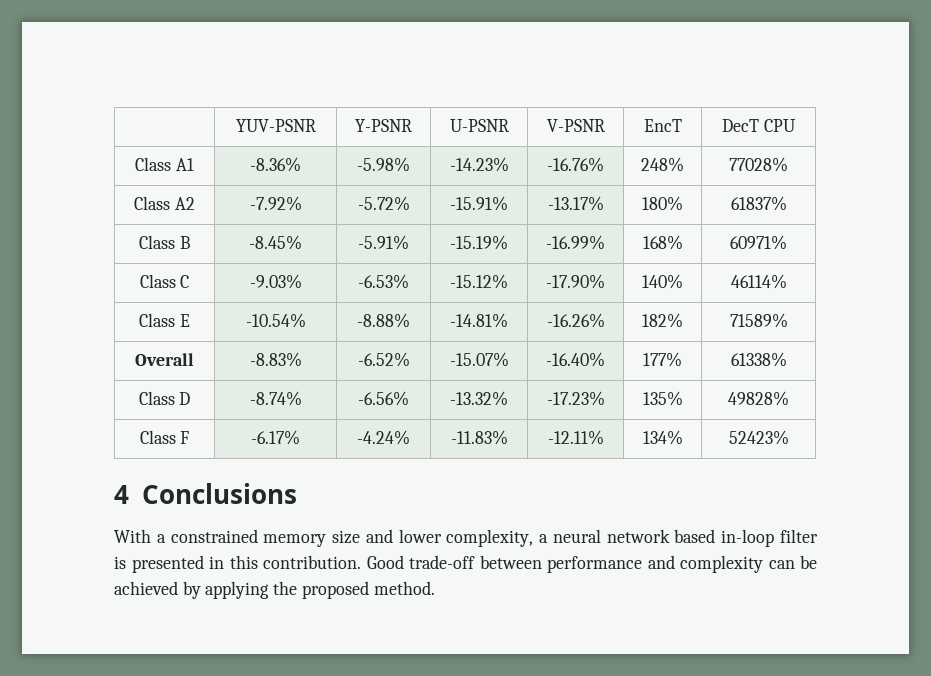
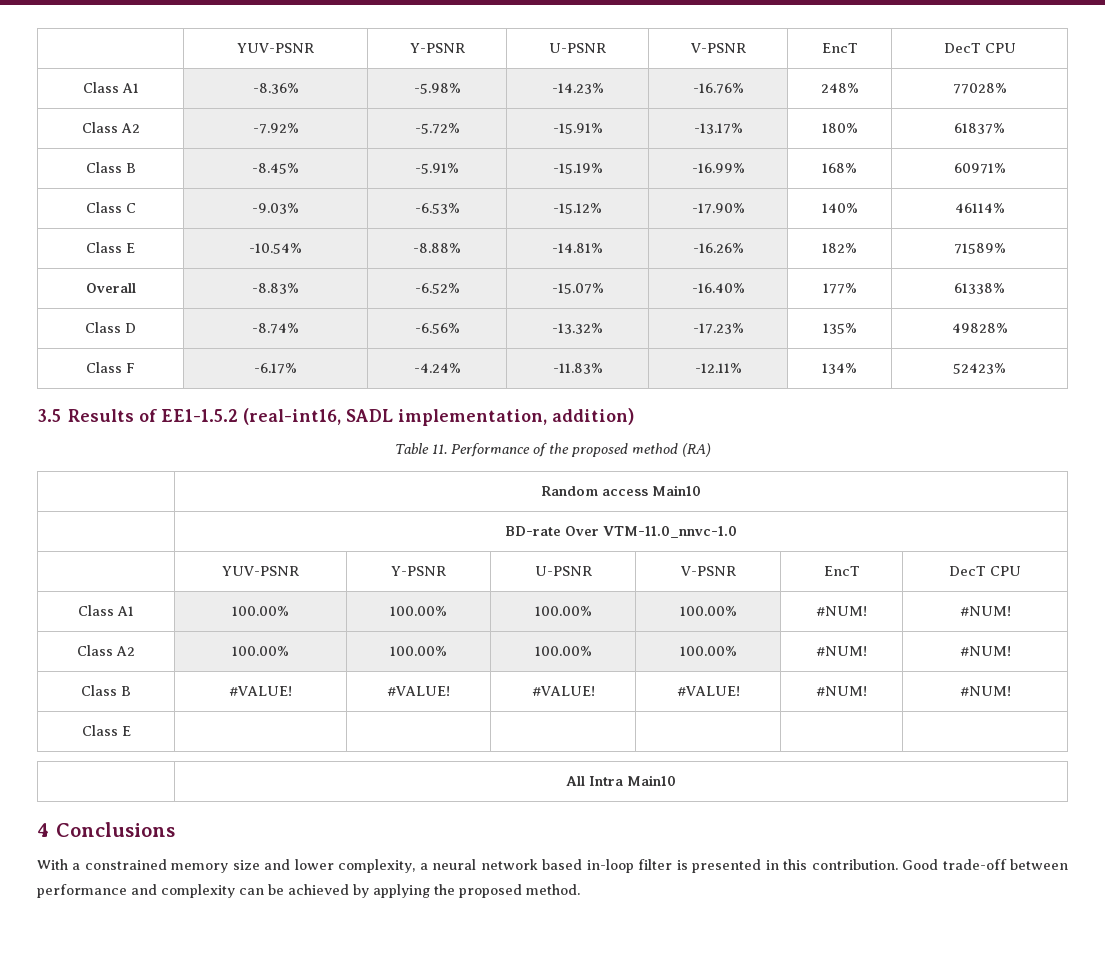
(789, 437) none -> [37,408,635,426] [394,443,711,457] [541,485,701,496] [505,526,737,538] [222,566,299,576] [390,566,446,576] [534,566,592,576] [679,566,736,576] [823,566,860,576] [949,566,1021,576] [78,605,134,616] [232,606,289,616] [389,606,447,616] [534,606,592,616] [679,606,737,616] [816,606,867,616] [959,606,1011,616] [77,645,135,656] [232,646,289,656] [389,646,447,656] [534,646,592,656] [679,646,737,656] [816,646,867,656] [959,646,1011,656] [81,685,131,696] [229,686,292,696] [386,686,450,696] [531,686,595,696] [676,686,740,696] [816,686,867,696] [959,686,1011,696] [81,725,131,736] [566,775,676,786] // 3.5 Results of EE1-1.5.2 (real-int16, SADL implementation, addition) // Table 11. Performance of the proposed method (RA) // | Random access Main10 // | BD-rate Over VTM-11.0_nnvc-1.0 // | YUV-PSNR | Y-PSNR | U-PSNR | V-PSNR | EncT | DecT CPU // Class A1 | 100.00% | 100.00% | 100.00% | 100.00% | #NUM! | #NUM! // Class A2 | 100.00% | 100.00% | 100.00% | 100.00% | #NUM! | #NUM! // Class B | #VALUE! | #VALUE! | #VALUE! | #VALUE! | #NUM! | #NUM! // Class E | | | | | | // | All Intra Main10

